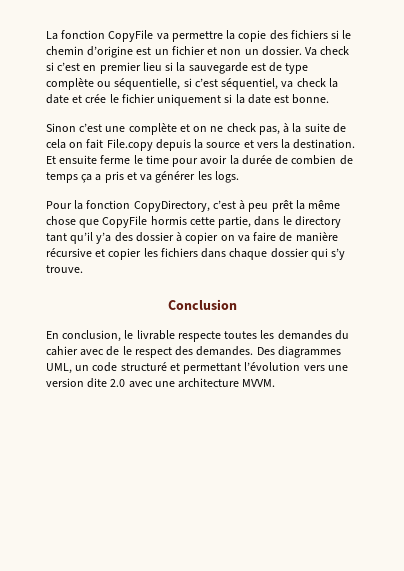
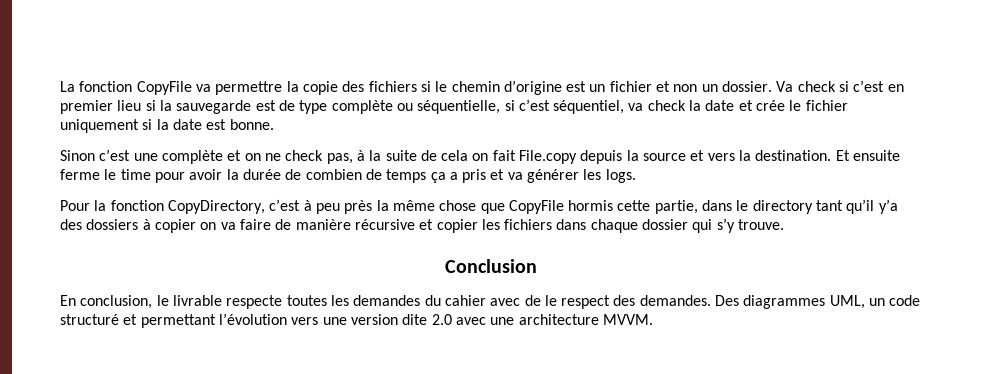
[271,200,293,212] prêt -> [344,200,373,214] près
[135,232,174,242] dossier -> [86,219,139,230] dossiers

